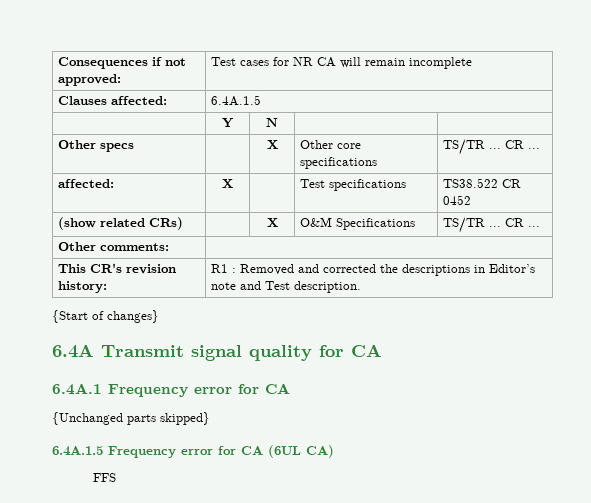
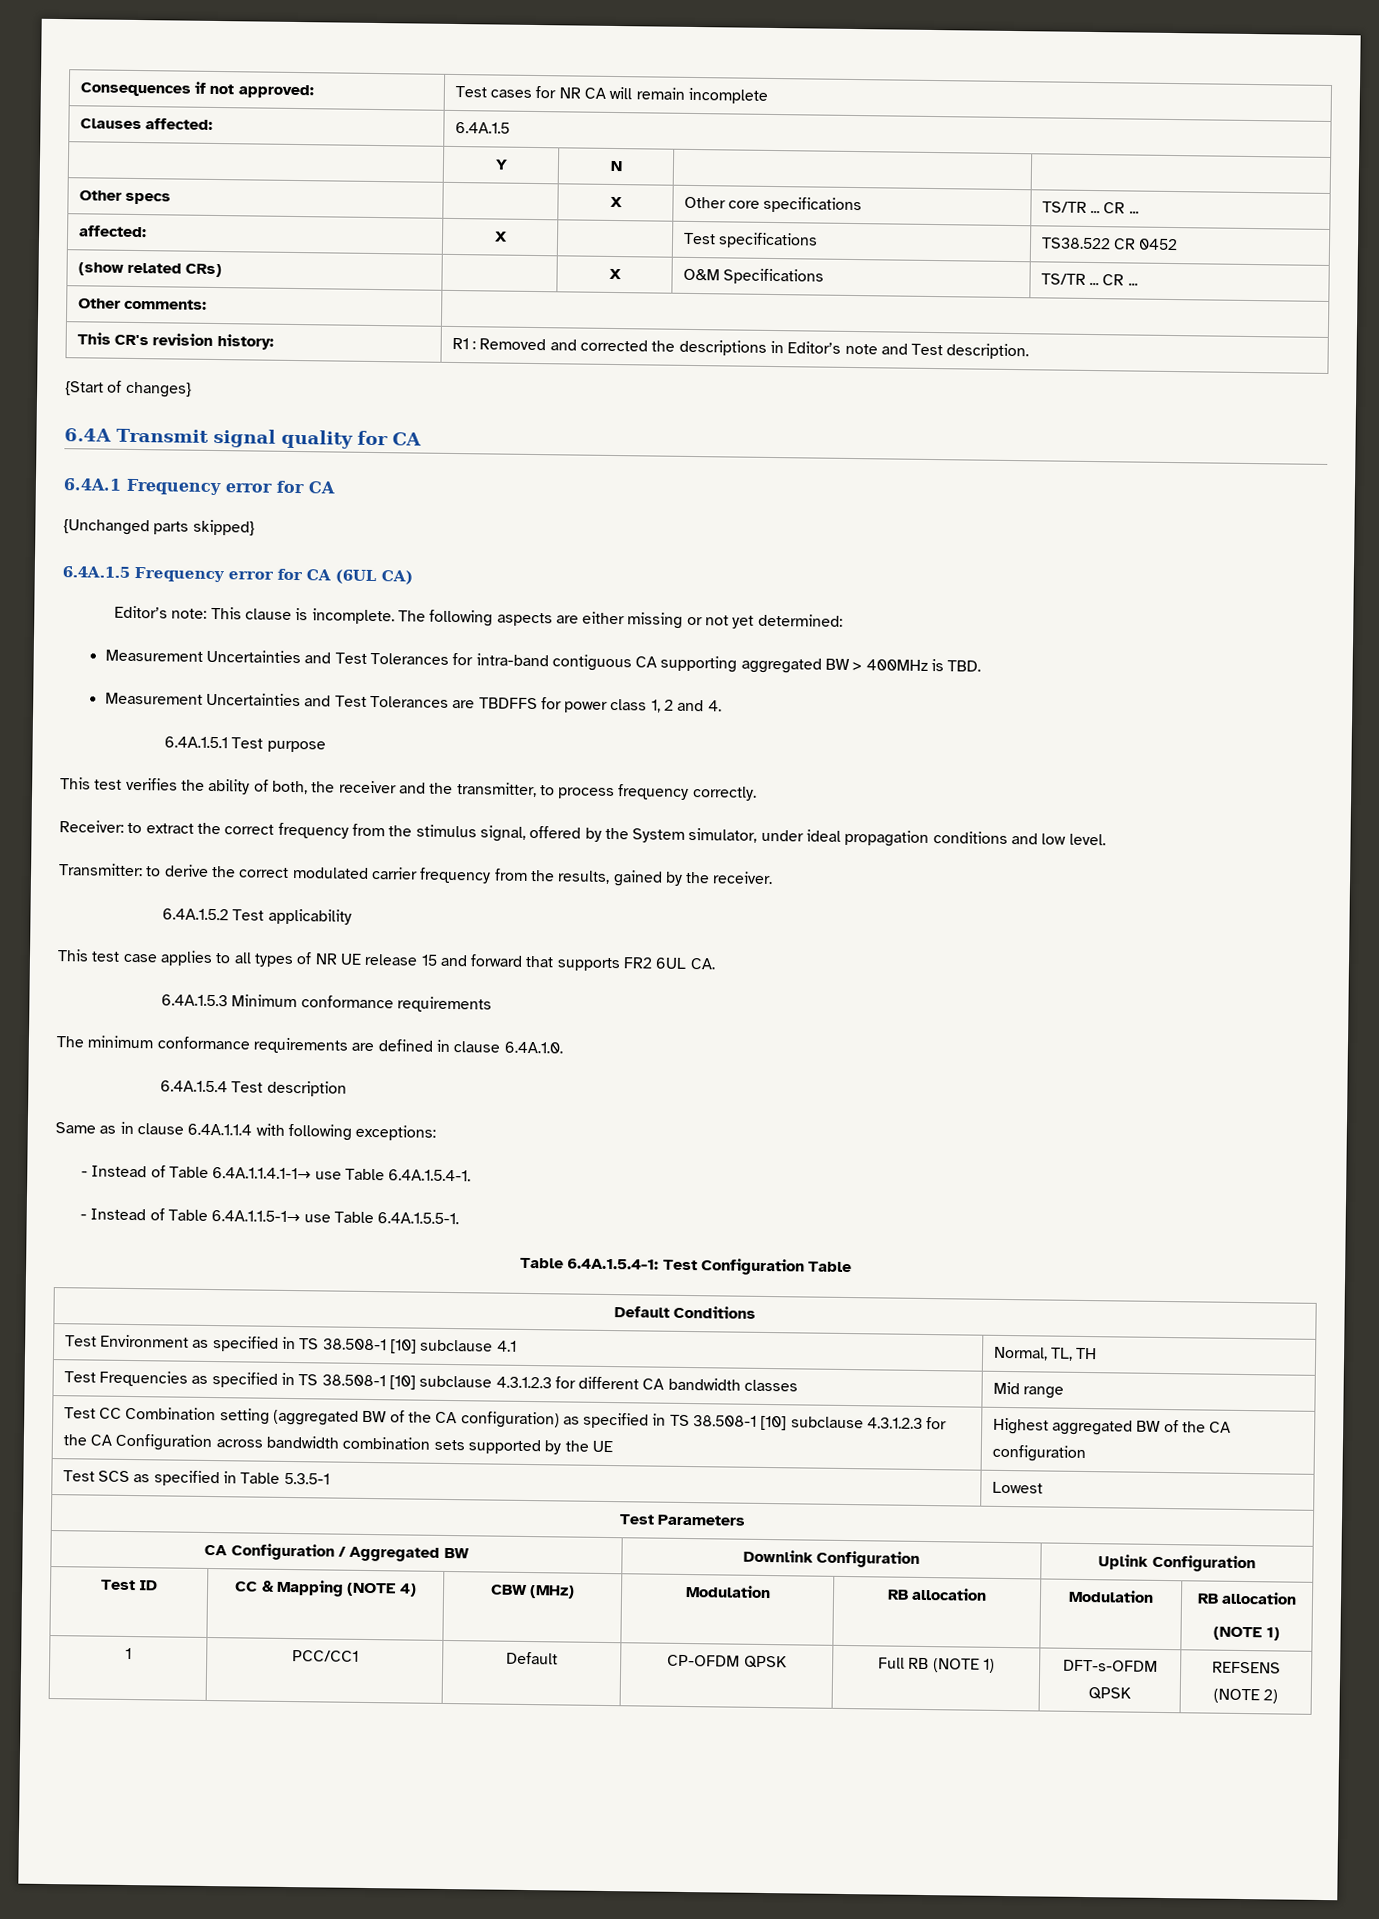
[92,473,116,482] FFS -> [113,605,843,629] [104,649,982,674] [104,692,722,713] [163,736,326,753] [60,777,757,801] [59,820,1106,848] [59,863,774,887] [161,908,352,925] [57,949,716,972] [160,994,492,1013] [56,1035,563,1054] [159,1080,347,1097] [55,1121,437,1141] [80,1165,472,1182] [79,1208,460,1225] [519,1257,853,1276] [613,1305,757,1319] [64,1334,517,1354] [992,1346,1098,1361] [63,1370,799,1392] [992,1381,1064,1399] [63,1406,948,1431] [62,1433,613,1455] [992,1417,1232,1436] [991,1444,1086,1463] [62,1470,330,1487] [991,1481,1043,1494] [618,1514,747,1526] [204,1543,469,1562] [742,1549,921,1568] [1098,1554,1256,1573] [100,1579,159,1591] [235,1579,417,1597] [490,1584,576,1599] [684,1584,771,1599] [886,1587,988,1601] [1068,1589,1154,1603] [1196,1591,1298,1605] [1213,1626,1280,1641] [125,1647,132,1660] [291,1650,359,1662] [506,1651,558,1665] [667,1654,787,1669] [878,1657,995,1673] [1063,1659,1158,1672] [1088,1687,1131,1700] [1212,1661,1281,1674] [1212,1688,1279,1704] Editor’s note: This clause is incomplete. The following aspects are either missing or not yet determined: // Measurement Uncertainties and Test Tolerances for intra-band contiguous CA supporting aggregated BW > 400MHz is TBD. // Measurement Uncertainties and Test Tolerances are TBDFFS for power class 1, 2 and 4. // 6.4A.1.5.1 Test purpose // This test verifies the ability of both, the receiver and the transmitter, to process frequency correctly. // Receiver: to extract the correct frequency from the stimulus signal, offered by the System simulator, under ideal propagation conditions and low level. // Transmitter: to derive the correct modulated carrier frequency from the results, gained by the receiver. // 6.4A.1.5.2 Test applicability // This test case applies to all types of NR UE release 15 and forward that supports FR2 6UL CA. // 6.4A.1.5.3 Minimum conformance requirements // The minimum conformance requirements are defined in clause 6.4A.1.0. // 6.4A.1.5.4 Test description // Same as in clause 6.4A.1.1.4 with following exceptions: // - Instead of Table 6.4A.1.1.4.1-1→ use Table 6.4A.1.5.4-1. // - Instead of Table 6.4A.1.1.5-1→ use Table 6.4A.1.5.5-1. // Table 6.4A.1.5.4-1: Test Configuration Table // Default Conditions // Test Environment as specified in TS 38.508-1 [10] subclause 4.1 | Normal, TL, TH // Test Frequencies as specified in TS 38.508-1 [10] subclause 4.3.1.2.3 for different CA bandwidth classes | Mid range // Test CC Combination setting (aggregated BW of the CA configuration) as specified in TS 38.508-1 [10] subclause 4.3.1.2.3 for the CA Configuration across bandwidth combination sets supported by the UE | Highest aggregated BW of the CA configuration // Test SCS as specified in Table 5.3.5-1 | Lowest // Test Parameters // CA Configuration / Aggregated BW | Downlink Configuration | Uplink Configuration // Test ID | CC & Mapping (NOTE 4) | CBW (MHz) | Modulation | RB allocation | Modulation | RB allocation // (NOTE 1) // 1 | PCC/CC1 | Default | CP-OFDM QPSK | Full RB (NOTE 1) | DFT-s-OFDM QPSK | REFSENS (NOTE 2)

